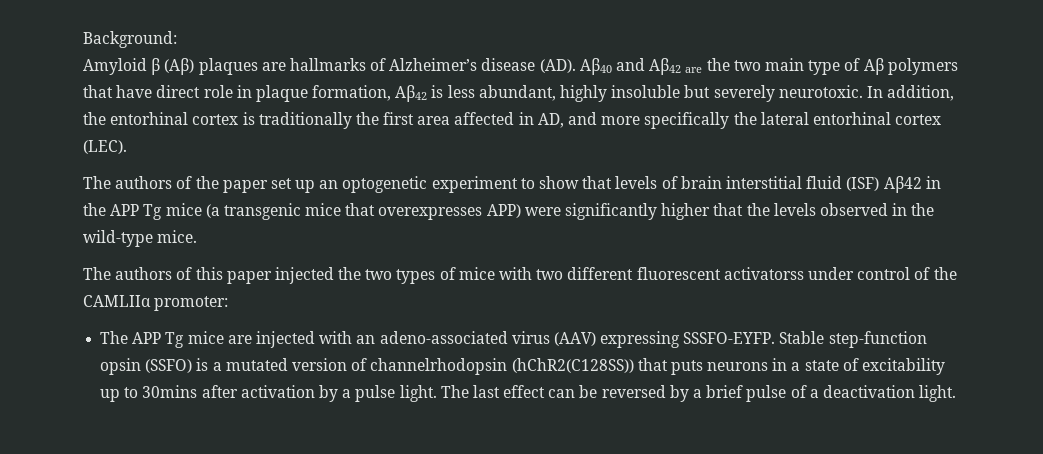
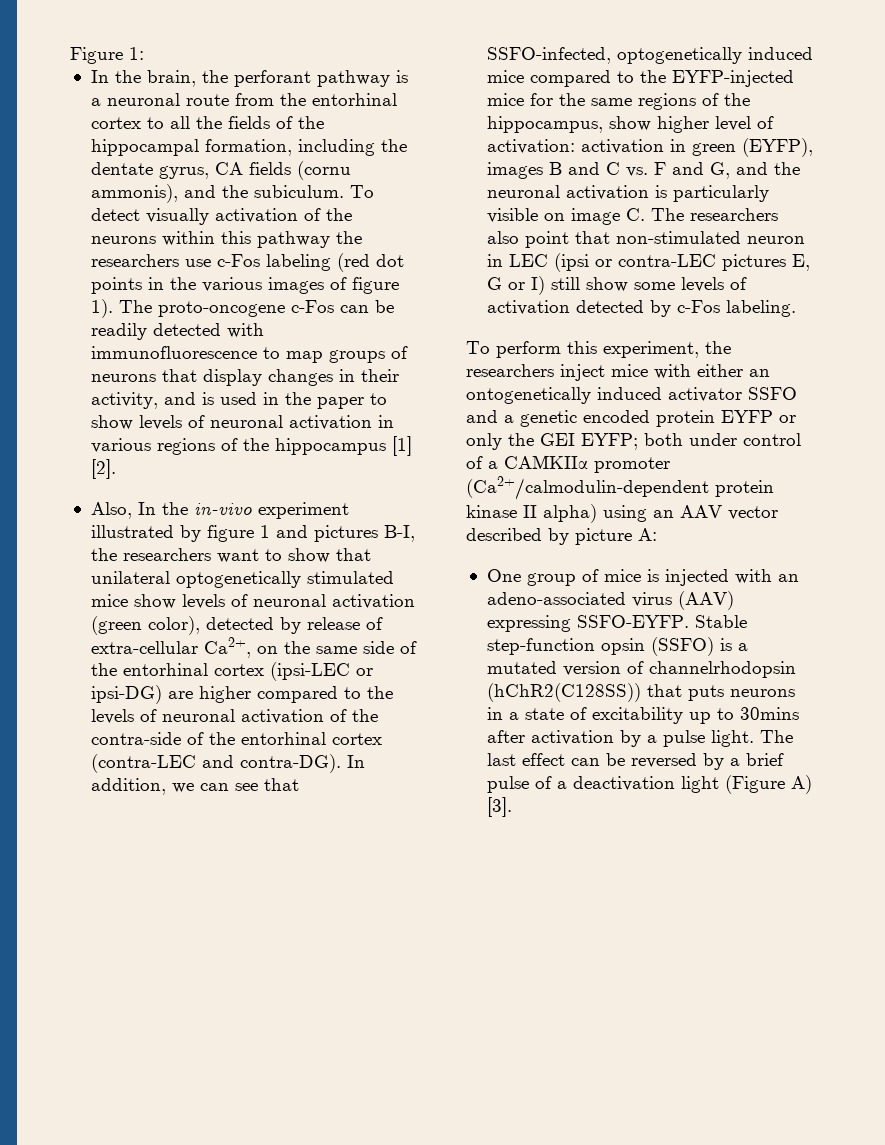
[83,31,177,48] [83,58,958,75] [83,85,955,102] [83,112,942,129] [83,140,127,154] [83,176,941,193] [83,203,935,220] [83,230,198,247] [83,267,957,284] [83,295,229,311] [100,331,252,348] Background: // Amyloid β (Aβ) plaques are hallmarks of Alzheimer’s disease (AD). Aβ40 and Aβ42 are the two main type of Aβ polymers that have direct role in plaque formation, Aβ42 is less abundant, highly insoluble but severely neurotoxic. In addition, the entorhinal cortex is traditionally the first area affected in AD, and more specifically the lateral entorhinal cortex (LEC). // The authors of the paper set up an optogenetic experiment to show that levels of brain interstitial fluid (ISF) Aβ42 in the APP Tg mice (a transgenic mice that overexpresses APP) were significantly higher that the levels observed in the wild-type mice. // The authors of this paper injected the two types of mice with two different fluorescent activatorss under control of the CAMLIIα promoter: // The APP Tg mice are -> [70,47,144,64] [90,70,408,87] [90,93,397,106] [90,116,324,129] [90,139,407,156] [90,161,351,180] [90,184,374,203] [90,208,352,225] [90,231,362,248] [90,253,404,272] [90,277,399,294] [90,299,394,318] [90,323,264,340] [90,346,408,363] [90,369,399,386] [90,392,387,409] [90,415,394,430] [90,436,412,456] [90,459,116,479] [90,502,349,519] [90,525,415,542] [90,548,371,563] [90,571,394,588] [90,594,415,609] [90,616,383,635] [90,637,417,658] [90,662,373,681] [90,685,393,704] [90,709,378,724] [90,732,382,745] [90,754,365,773] [90,778,299,795] [486,47,813,64] [486,70,794,87] [486,93,750,110] [486,116,774,133] [486,138,813,157] [486,162,800,179] [486,185,769,202] [486,208,778,225] [486,231,805,248] [486,253,810,272] [486,276,747,295] [486,300,796,317] [466,341,731,358] [466,364,770,381] [466,387,797,404] [466,410,796,427] [466,433,801,450] [466,455,670,473] [466,476,774,500] [466,504,778,523] [466,528,657,545] [486,569,659,586] Figure 1: // In the brain, the perforant pathway is a neuronal route from the entorhinal cortex to all the fields of the hippocampal formation, including the dentate gyrus, CA fields (cornu ammonis), and the subiculum. To detect visually activation of the neurons within this pathway the researchers use c-Fos labeling (red dot points in the various images of figure 1). The proto-oncogene c-Fos can be readily detected with immunofluorescence to map groups of neurons that display changes in their activity, and is used in the paper to show levels of neuronal activation in various regions of the hippocampus [1] [2]. // Also, In the in-vivo experiment illustrated by figure 1 and pictures B-I, the researchers want to show that unilateral optogenetically stimulated mice show levels of neuronal activation (green color), detected by release of extra-cellular Ca2+, on the same side of the entorhinal cortex (ipsi-LEC or ipsi-DG) are higher compared to the levels of neuronal activation of the contra-side of the entorhinal cortex (contra-LEC and contra-DG). In addition, we can see that SSFO-infected, optogenetically induced mice compared to the EYFP-injected mice for the same regions of the hippocampus, show higher level of activation: activation in green (EYFP), images B and C vs. F and G, and the neuronal activation is particularly visible on image C. The researchers also point that non-stimulated neuron in LEC (ipsi or contra-LEC pictures E, G or I) still show some levels of activation detected by c-Fos labeling. // To perform this experiment, the researchers inject mice with either an ontogenetically induced activator SSFO and a genetic encoded protein EYFP or only the GEI EYFP; both under control of a CAMKIIα promoter (Ca2+/calmodulin-dependent protein kinase II alpha) using an AAV vector described by picture A: // One group of mice is
[683,332,776,344] SSSFO-EYFP. -> [576,615,689,628] SSFO-EYFP.
[919,385,957,402] light. -> [680,775,812,794] [486,797,512,817] light (Figure A) [3].

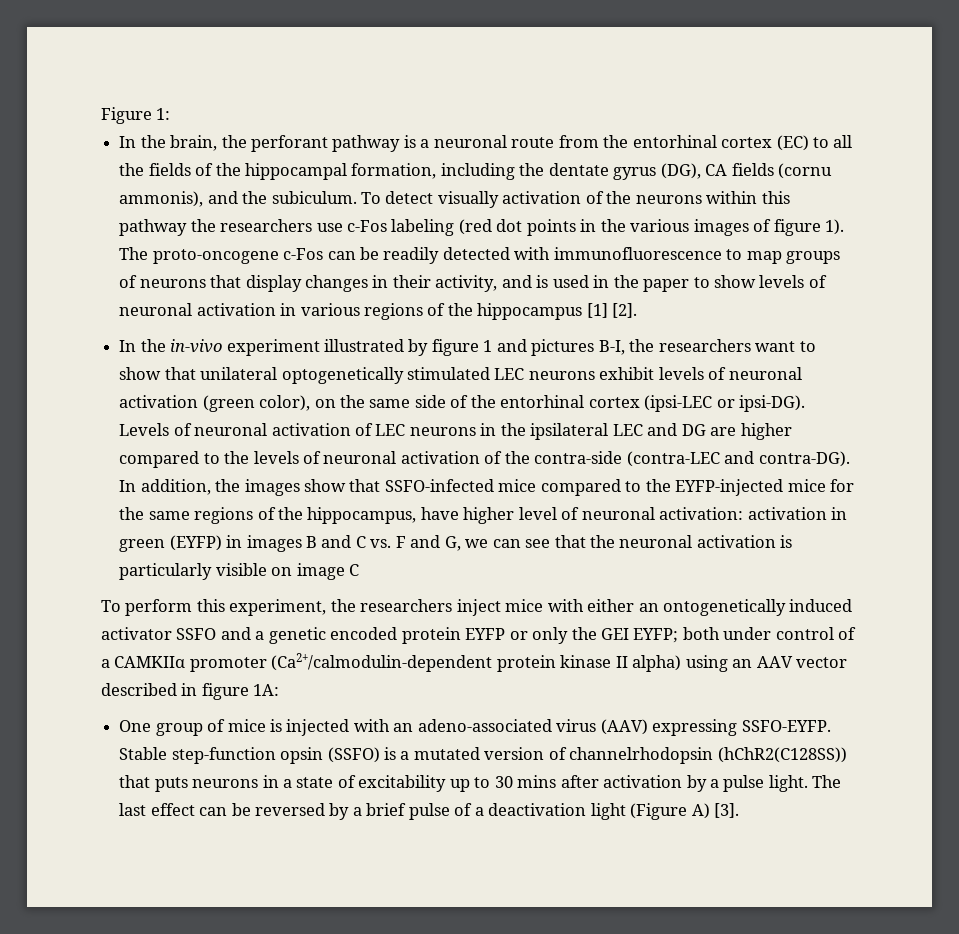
(141, 123) none -> [776,135,809,151] (EC)
[158,166,209,179] gyrus, -> [613,163,701,180] gyrus (DG),
[90,502,132,519] Also, -> (638, 310) none
[90,594,176,609] mice show -> [494,367,655,380] LEC neurons exhibit
[205,617,383,634] [90,637,251,658] detected by release of extra-cellular Ca2+, -> (311, 403) none
[90,685,162,704] ipsi-DG) -> [739,395,806,412] [119,423,706,440] ipsi-DG). Levels of neuronal activation of LEC neurons in the ipsilateral LEC and DG
[186,732,382,745] of the entorhinal cortex -> (623, 457) none
[171,778,299,793] [486,47,813,64] we can see that SSFO-infected, optogenetically induced -> [215,479,494,496] the images show that SSFO-infected
[608,116,651,131] show -> [420,507,459,520] have
(774, 122) none -> [581,507,655,520] neuronal
[741,138,813,157] (EYFP), -> [169,535,243,551] (EYFP) in
[735,162,768,175] and -> [465,535,586,548] we can see that
[625,208,778,221] [486,231,805,248] [486,253,810,272] [486,276,747,295] [486,300,796,317] C. The researchers also point that non-stimulated neuron in LEC (ipsi or contra-LEC pictures E, G or I) still show some levels of activation detected by c-Fos labeling. -> [348,564,359,576] C
[548,528,657,545] by picture A: -> [181,683,280,700] in figure 1A:
[739,707,799,720] 30mins -> [494,775,557,788] 30 mins

